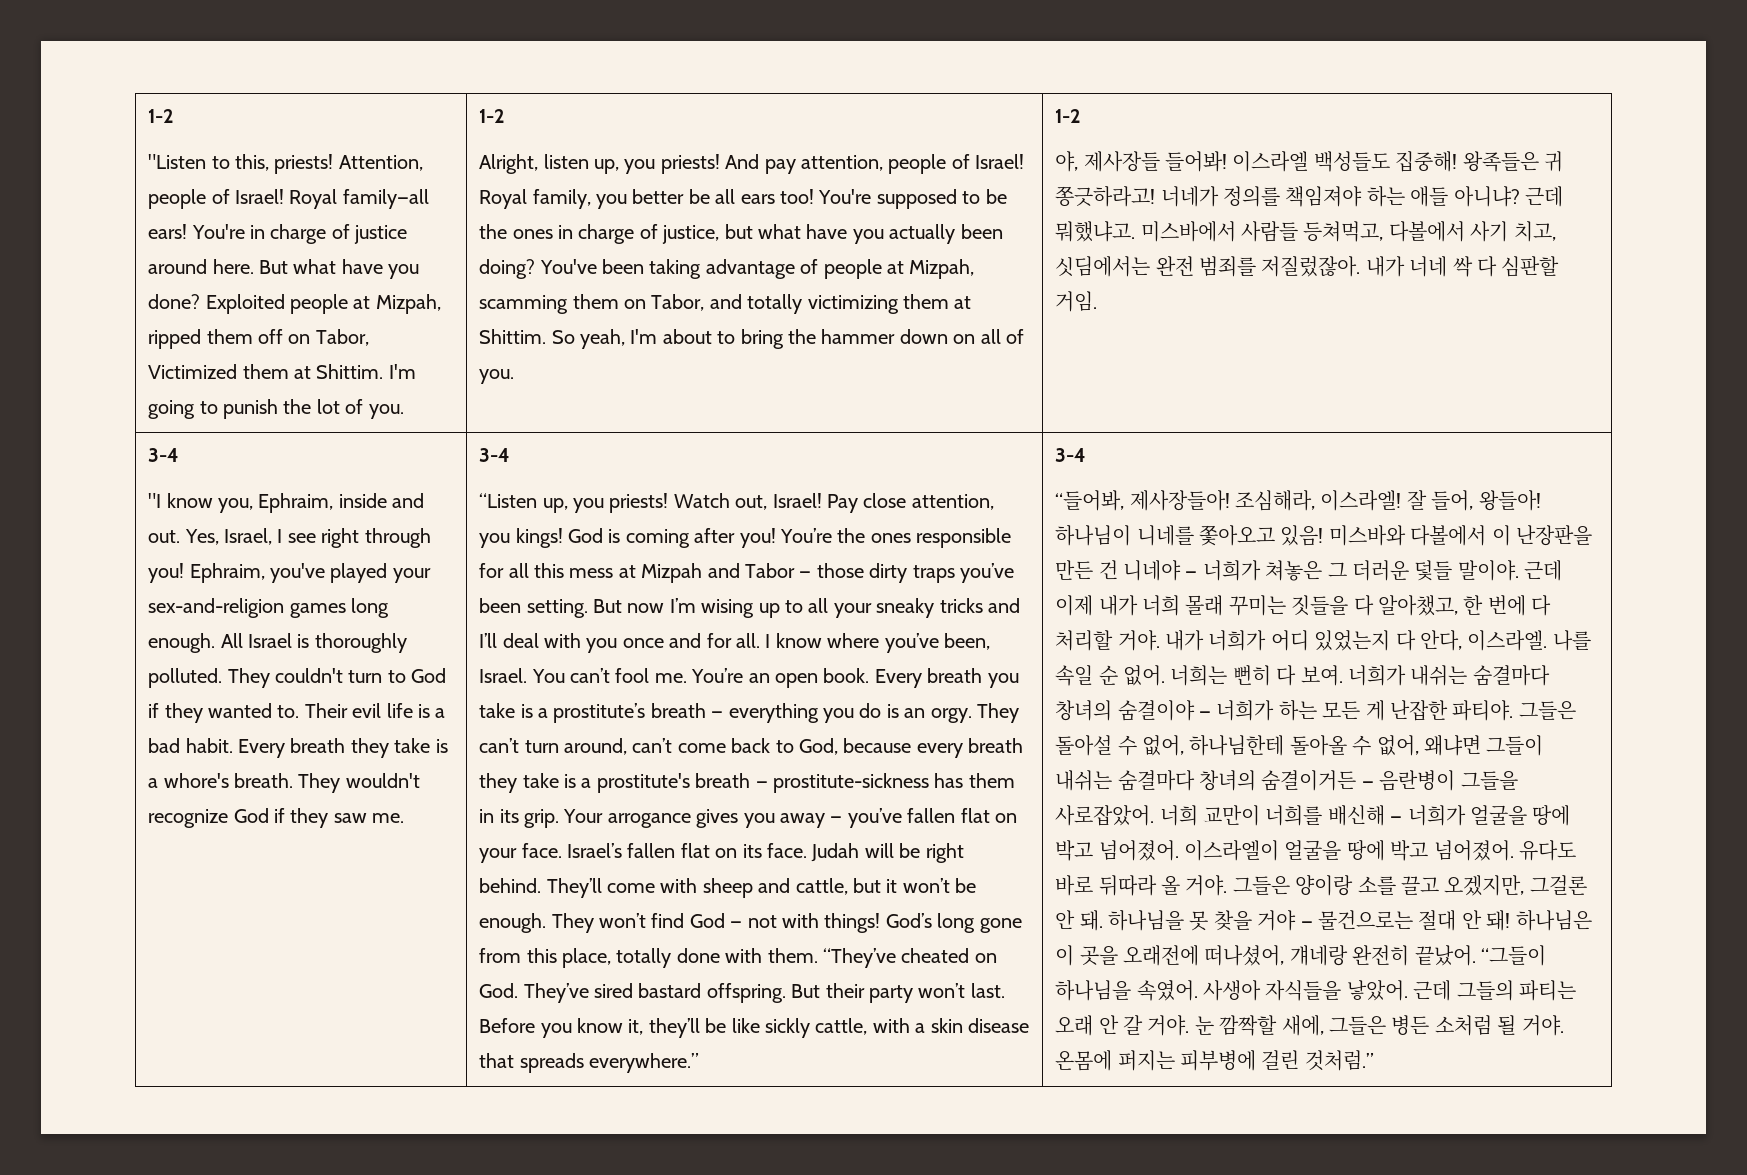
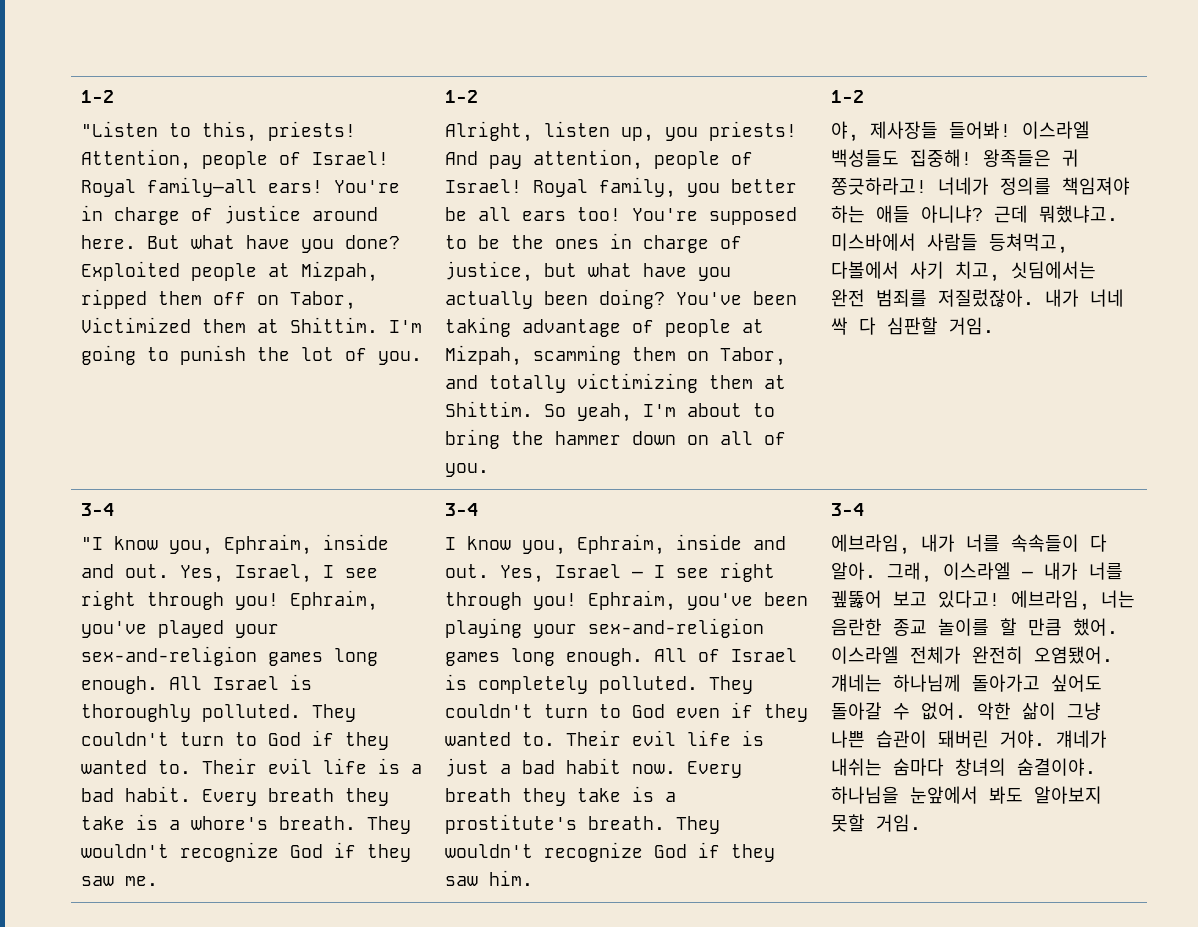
[479,493,994,513] [479,528,1012,548] [479,563,1014,583] [479,598,1020,618] [479,633,990,653] [479,668,1019,688] [479,703,1019,723] [479,738,963,758] “Listen up, you priests! Watch out, Israel! Pay close attention, you kings! God is coming after you! You’re the ones responsible for all this mess at Mizpah and Tabor — those dirty traps you’ve been setting. But now I’m wising up to all your sneaky tricks and I’ll deal with you once and for all. I know where you’ve been, Israel. You can’t fool me. You’re an open book. Every breath you take is a prostitute’s breath — everything you do is an orgy. They can’t turn around, can’t come back to God, because every -> [445,534,787,555] [445,562,776,583] [445,590,809,611] [445,618,765,638] [445,648,798,666] [445,674,754,694] [445,702,809,722] [445,730,765,746] [445,758,743,778] I know you, Ephraim, inside and out. Yes, Israel — I see right through you! Ephraim, you've been playing your sex-and-religion games long enough. All of Israel is completely polluted. They couldn't turn to God even if they wanted to. Their evil life is just a bad habit now. Every
[695,773,1015,793] [479,808,1017,828] [479,843,964,863] [479,878,977,898] [479,913,1022,933] [479,948,997,968] [479,983,1005,1003] [479,1018,1029,1038] [479,1053,699,1073] [1055,448,1087,462] [1055,490,1541,511] [1055,525,1592,546] [1055,560,1563,581] [1055,595,1552,616] [1055,630,1591,651] [1055,665,1550,686] [1055,700,1576,721] [1055,735,1544,756] [1055,770,1518,791] [1055,805,1571,826] [1055,840,1576,861] [1055,875,1587,896] [1055,910,1592,931] [1055,945,1546,966] [1055,980,1576,1001] [1055,1015,1564,1036] [1055,1050,1374,1071] breath — prostitute-sickness has them in its grip. Your arrogance gives you away — you’ve fallen flat on your face. Israel’s fallen flat on its face. Judah will be right behind. They’ll come with sheep and cattle, but it won’t be enough. They won’t find God — not with things! God’s long gone from this place, totally done with them. “They’ve cheated on God. They’ve sired bastard offspring. But their party won’t last. Before you know it, they’ll be like sickly cattle, with a skin disease that spreads everywhere.” | 3-4 // “들어봐, 제사장들아! 조심해라, 이스라엘! 잘 들어, 왕들아! 하나님이 니네를 쫓아오고 있음! 미스바와 다볼에서 이 난장판을 만든 건 니네야 — 너희가 쳐놓은 그 더러운 덫들 말이야. 근데 이제 내가 너희 몰래 꾸미는 짓들을 다 알아챘고, 한 번에 다 처리할 거야. 내가 너희가 어디 있었는지 다 안다, 이스라엘. 나를 속일 순 없어. 너희는 뻔히 다 보여. 너희가 내쉬는 숨결마다 창녀의 숨결이야 — 너희가 하는 모든 게 난잡한 파티야. 그들은 돌아설 수 없어, 하나님한테 돌아올 수 없어, 왜냐면 그들이 내쉬는 숨결마다 창녀의 숨결이거든 — 음란병이 그들을 사로잡았어. 너희 교만이 너희를 배신해 — 너희가 얼굴을 땅에 박고 넘어졌어. 이스라엘이 얼굴을 땅에 박고 넘어졌어. 유다도 바로 뒤따라 올 거야. 그들은 양이랑 소를 끌고 오겠지만, 그걸론 안 돼. 하나님을 못 찾을 거야 — 물건으로는 절대 안 돼! 하나님은 이 곳을 오래전에 떠나셨어, 걔네랑 완전히 끝났어. “그들이 하나님을 속였어. 사생아 자식들을 낳았어. 근데 그들의 파티는 오래 안 갈 거야. 눈 깜짝할 새에, 그들은 병든 소처럼 될 거야. 온몸에 퍼지는 피부병에 걸린 것처럼.” -> [588,816,721,834] [445,842,776,862] [445,870,534,886] [831,503,865,516] [831,534,1108,555] [831,562,1124,583] [831,590,1136,611] [831,618,1119,636] [831,646,1114,664] [831,674,1103,692] [831,702,1102,720] [831,730,1108,748] [831,758,1097,776] [831,786,1103,804] [831,814,922,832] breath. They wouldn't recognize God if they saw him. | 3-4 // 에브라임, 내가 너를 속속들이 다 알아. 그래, 이스라엘 — 내가 너를 궾뚫어 보고 있다고! 에브라임, 너는 음란한 종교 놀이를 할 만큼 했어. 이스라엘 전체가 완전히 오염됐어. 걔네는 하나님께 돌아가고 싶어도 돌아갈 수 없어. 악한 삶이 그냥 나쁜 습관이 돼버린 거야. 걔네가 내쉬는 숨마다 창녀의 숨결이야. 하나님을 눈앞에서 봐도 알아보지 못할 거임.

